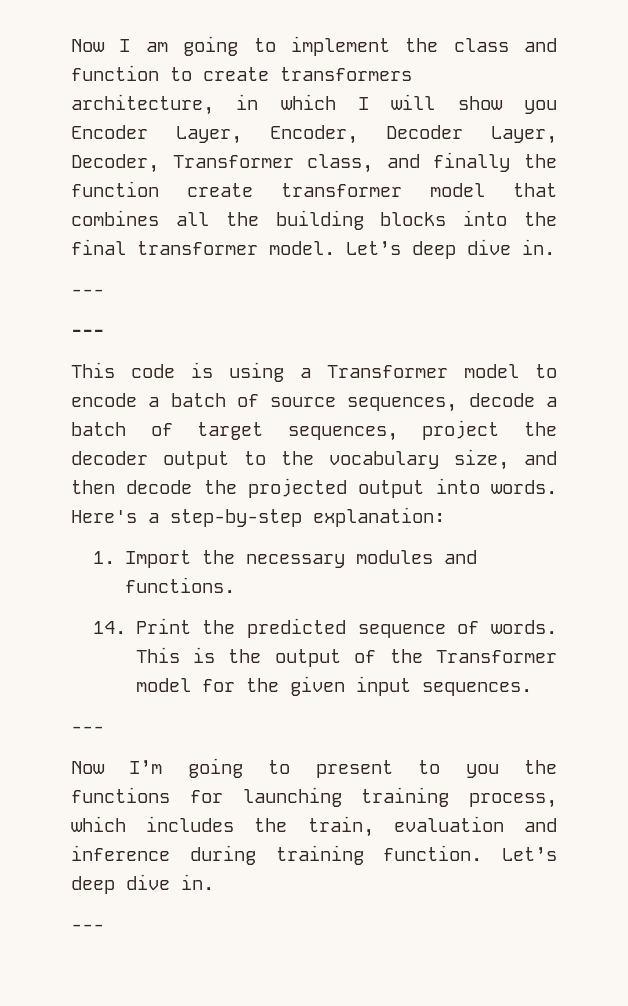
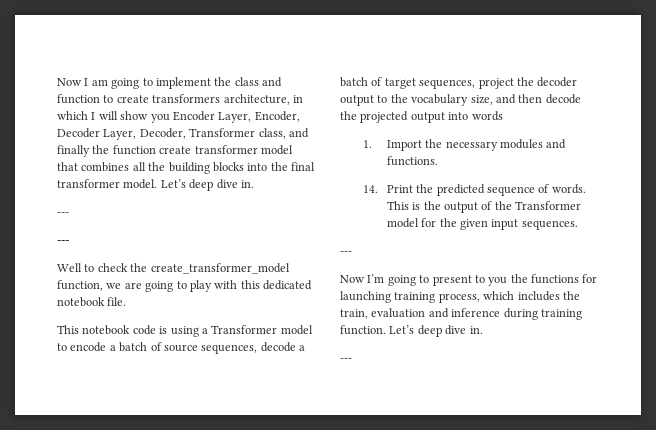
[71,362,115,378] // This -> [57,263,290,274] [57,280,312,292] [57,297,127,307] [57,325,131,335] // Well to check the create_transformer_model function, we are going to play with this dedicated notebook file. // This notebook
[490,480,557,494] [71,507,445,527] words. Here's a step-by-step explanation: -> [471,111,503,121] words

